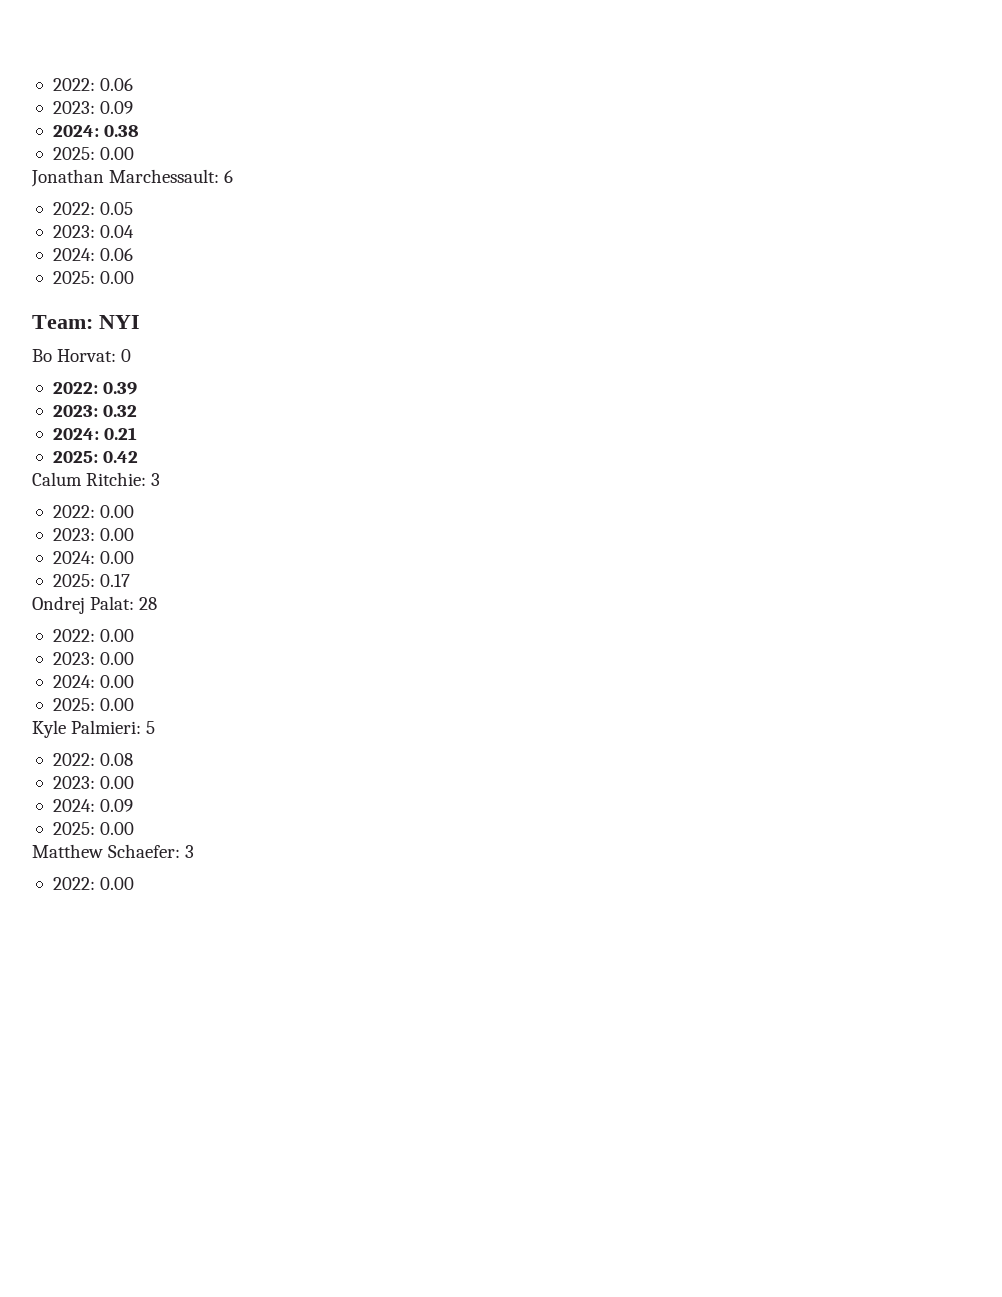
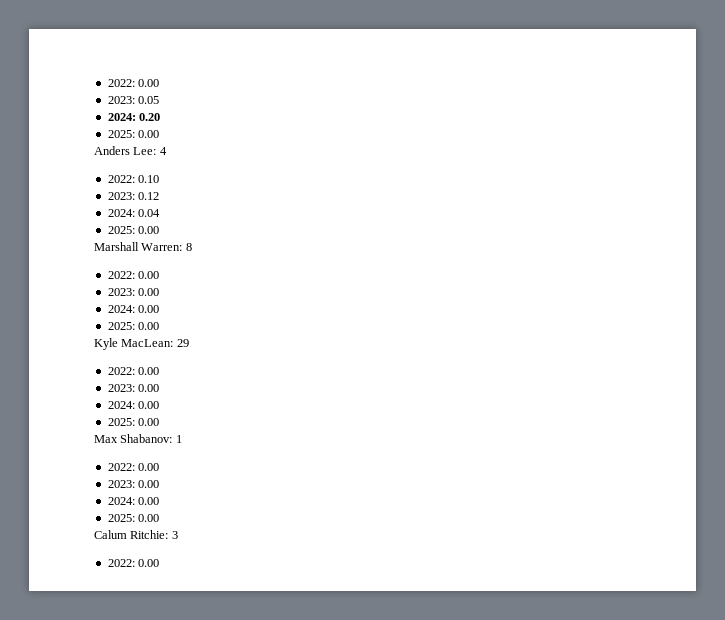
[52,78,134,91] [52,101,134,114] [52,125,140,137] [52,147,135,160] [31,169,234,187] [52,202,134,215] [52,225,135,238] [52,248,134,261] [52,271,135,284] [32,315,140,329] [32,349,132,362] [52,382,138,395] [52,405,138,417] [52,427,138,440] [52,451,139,463] [32,472,161,486] [52,505,135,518] [52,528,135,541] [52,551,135,564] [52,574,131,587] [32,596,158,614] 2022: 0.06 // 2023: 0.09 // 2024: 0.38 // 2025: 0.00 // Jonathan Marchessault: 6 // 2022: 0.05 // 2023: 0.04 // 2024: 0.06 // 2025: 0.00 // Team: NYI // Bo Horvat: 0 // 2022: 0.39 // 2023: 0.32 // 2024: 0.21 // 2025: 0.42 // Calum Ritchie: 3 // 2022: 0.00 // 2023: 0.00 // 2024: 0.00 // 2025: 0.17 // Ondrej Palat: 28 -> [107,79,160,87] [107,96,160,104] [107,113,161,121] [107,130,160,138] [94,146,167,155] [107,175,160,183] [107,192,160,200] [107,209,161,217] [107,226,160,234] [94,242,192,251] 2022: 0.00 // 2023: 0.05 // 2024: 0.20 // 2025: 0.00 // Anders Lee: 4 // 2022: 0.10 // 2023: 0.12 // 2024: 0.04 // 2025: 0.00 // Marshall Warren: 8
[71,720,156,734] [52,753,134,766] [52,776,135,789] [52,799,134,812] [52,822,135,835] [32,844,181,858] Palmieri: 5 // 2022: 0.08 // 2023: 0.00 // 2024: 0.09 // 2025: 0.00 // Matthew Schaefer: -> [121,339,189,347] [107,367,160,375] [107,384,160,392] [107,401,160,409] [107,418,160,426] [94,434,182,443] [107,463,160,471] [107,480,160,488] [107,497,160,505] [107,514,160,522] [94,530,169,539] MacLean: 29 // 2022: 0.00 // 2023: 0.00 // 2024: 0.00 // 2025: 0.00 // Max Shabanov: 1 // 2022: 0.00 // 2023: 0.00 // 2024: 0.00 // 2025: 0.00 // Calum Ritchie:

